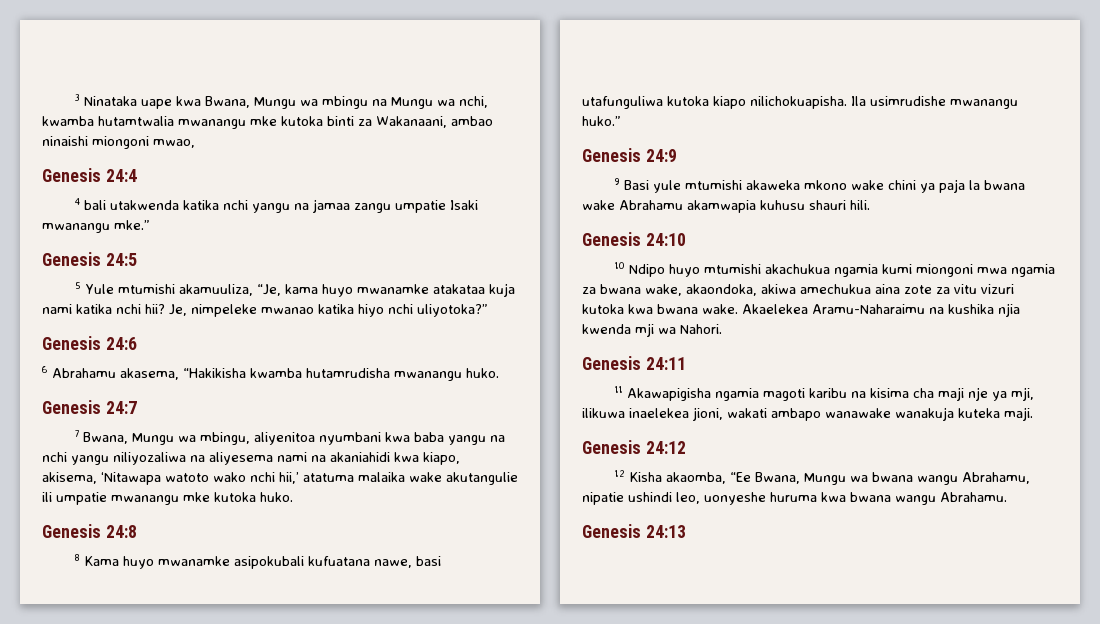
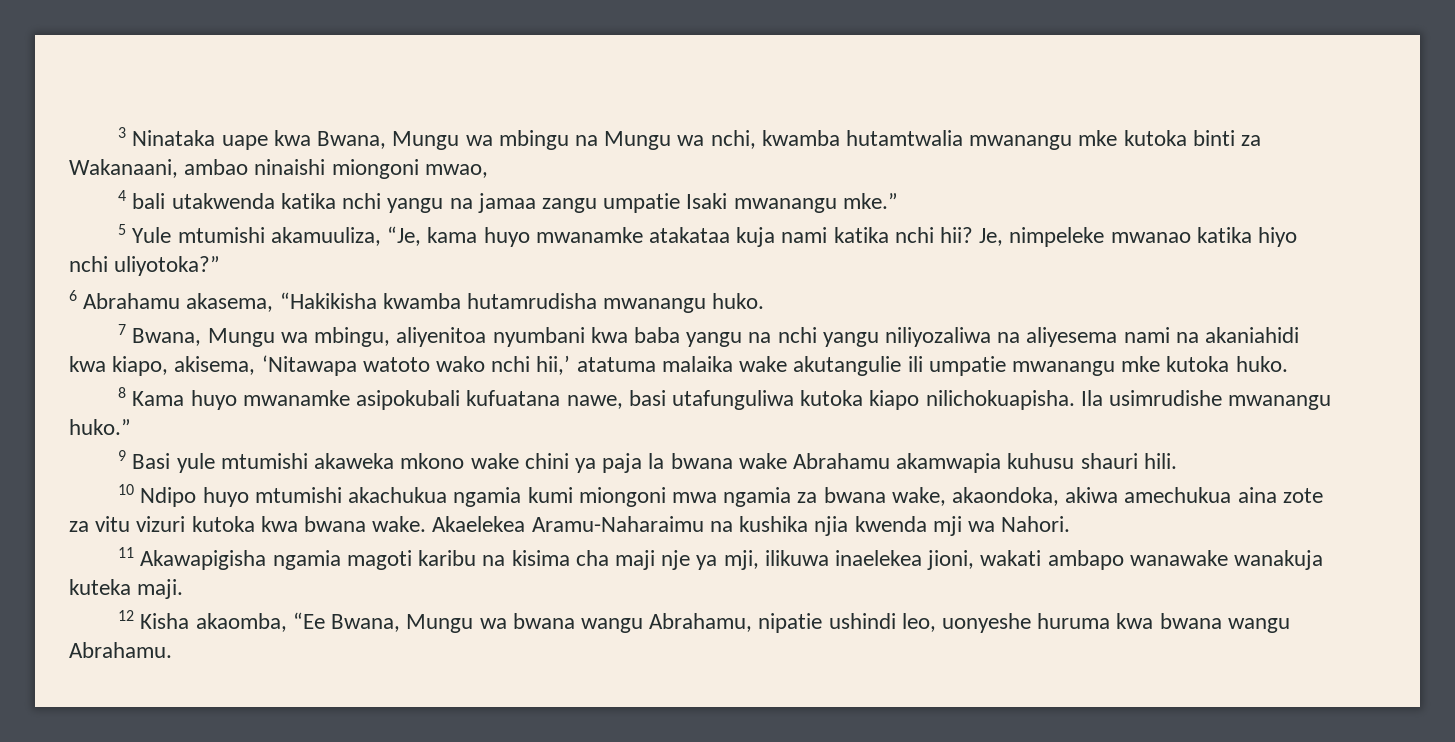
[42,168,137,182] // Genesis 24:4 -> (488, 171) none
[42,252,137,266] // Genesis 24:5 -> (898, 201) none
[42,336,137,350] // Genesis 24:6 -> (221, 266) none
[42,400,137,414] // Genesis 24:7 -> (765, 301) none
[42,524,137,538] // Genesis 24:8 -> (1288, 364) none
[582,148,677,162] // Genesis 24:9 -> (131, 427) none
[582,232,686,246] // Genesis 24:10 -> (1177, 461) none
[582,356,686,370] // Genesis 24:11 -> (1071, 524) none
[582,440,686,454] // Genesis 24:12 -> (184, 589) none
[582,524,686,538] // Genesis 24:13 -> (172, 650) none

